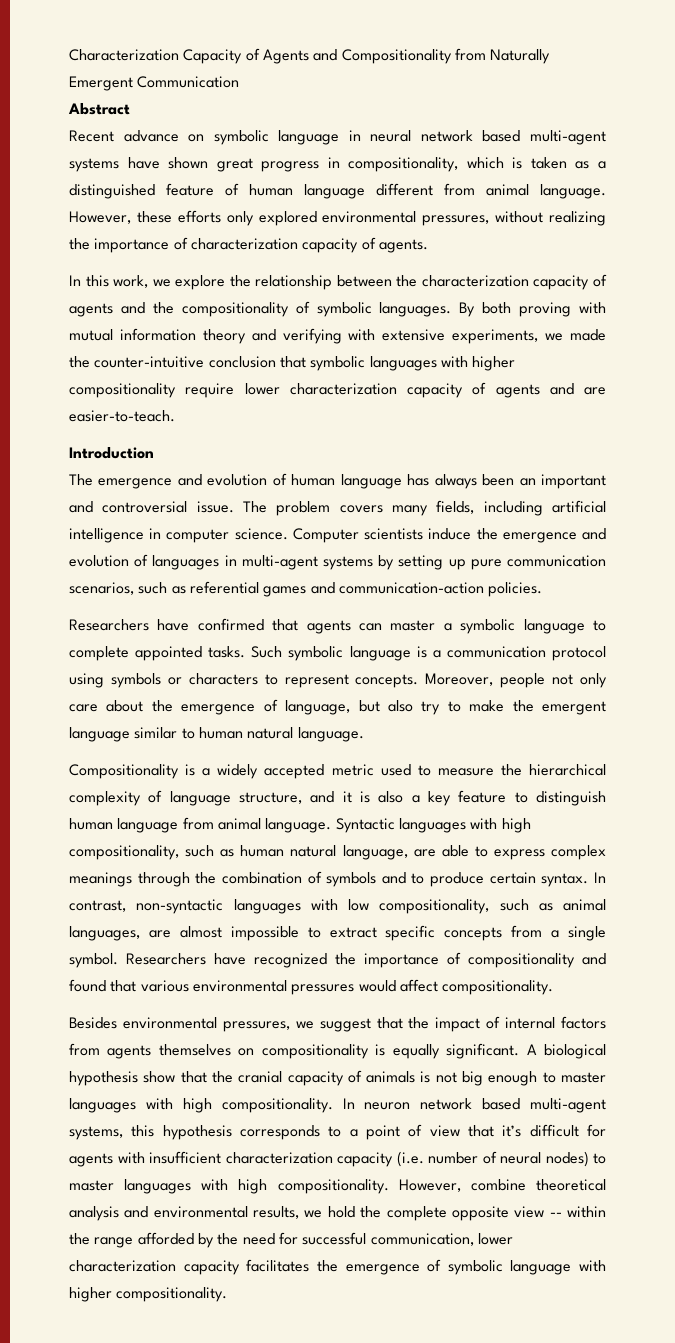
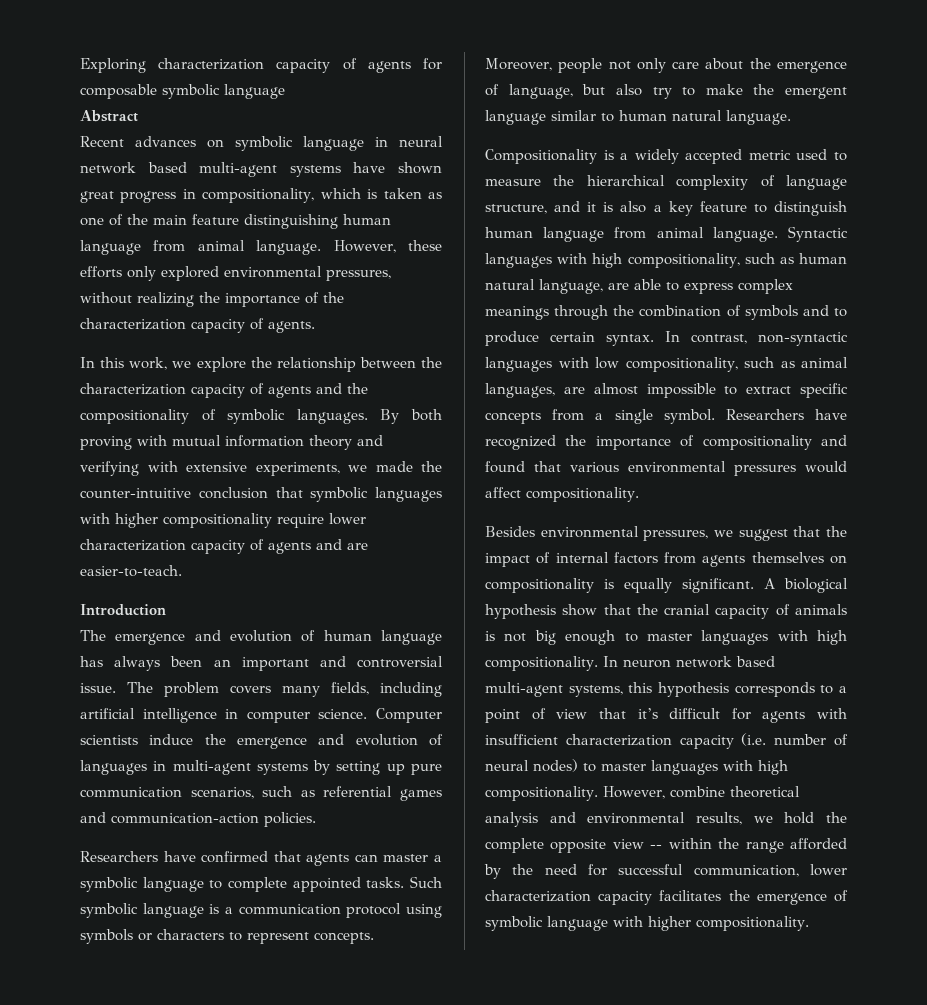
[69,48,551,64] [69,76,240,91] Characterization Capacity of Agents and Compositionality from Naturally Emergent Communication -> [80,58,442,73] [80,84,285,99] Exploring characterization capacity of agents for composable symbolic language
[123,130,179,142] advance -> [135,136,196,147] advances
[598,161,606,169] [69,183,433,199] a distinguished feature of human language different -> [80,214,391,229] [80,240,141,255] one of the main feature distinguishing human language
(188, 243) none -> [323,292,344,303] the

